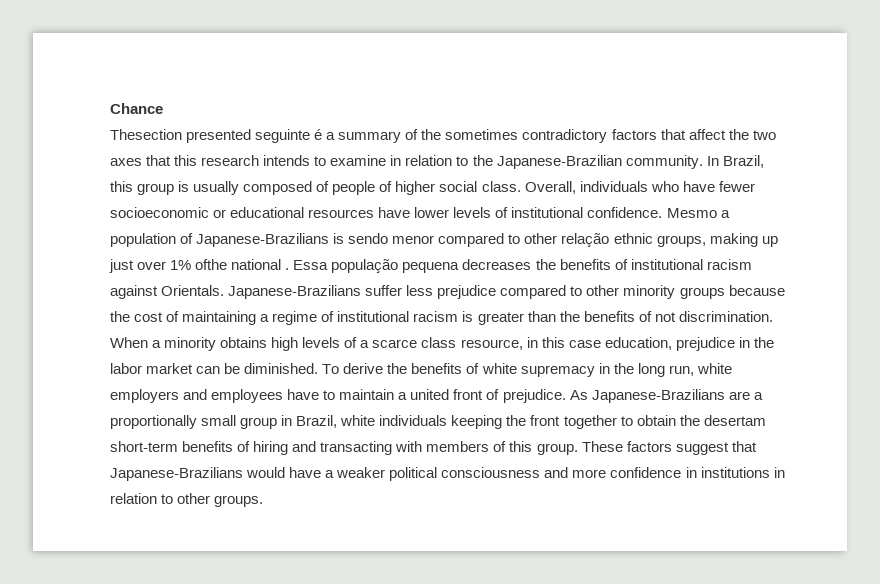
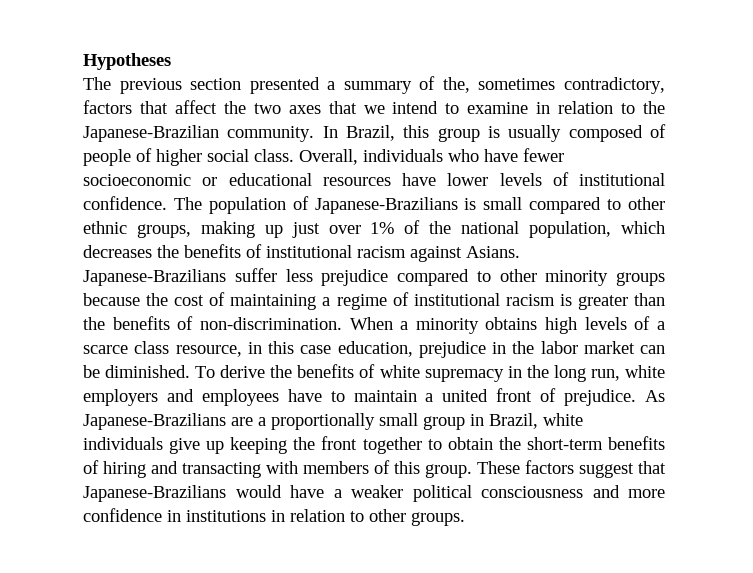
[110,103,163,114] [110,129,608,143] Chance // Thesection presented seguinte é a summary of the sometimes contradictory -> [83,53,171,70] [83,76,665,94] Hypotheses // The previous section presented a summary of the, sometimes contradictory,
[174,155,311,166] this research intends -> [363,101,439,114] we intend
[666,208,730,218] Mesmo a -> [173,197,202,210] The
[348,233,610,247] sendo menor compared to other relação -> [483,197,666,214] small compared to other
[195,259,460,273] ofthe national . Essa população pequena -> [404,220,666,238] of the national population, which
[161,285,225,296] Orientals. -> [466,246,520,258] Asians.
[654,311,773,322] not discrimination. -> [199,317,342,330] non-discrimination.
(448, 420) none -> [169,438,225,454] give up
[703,415,766,426] desertam -> (521, 443) none

